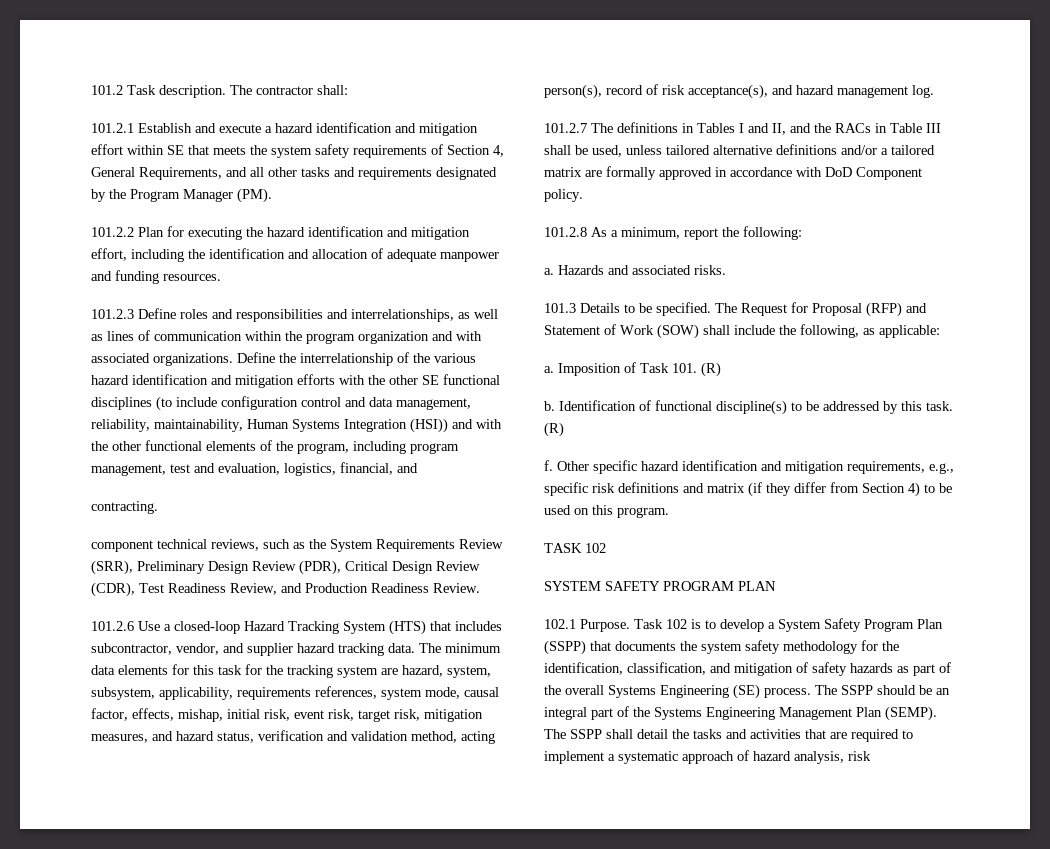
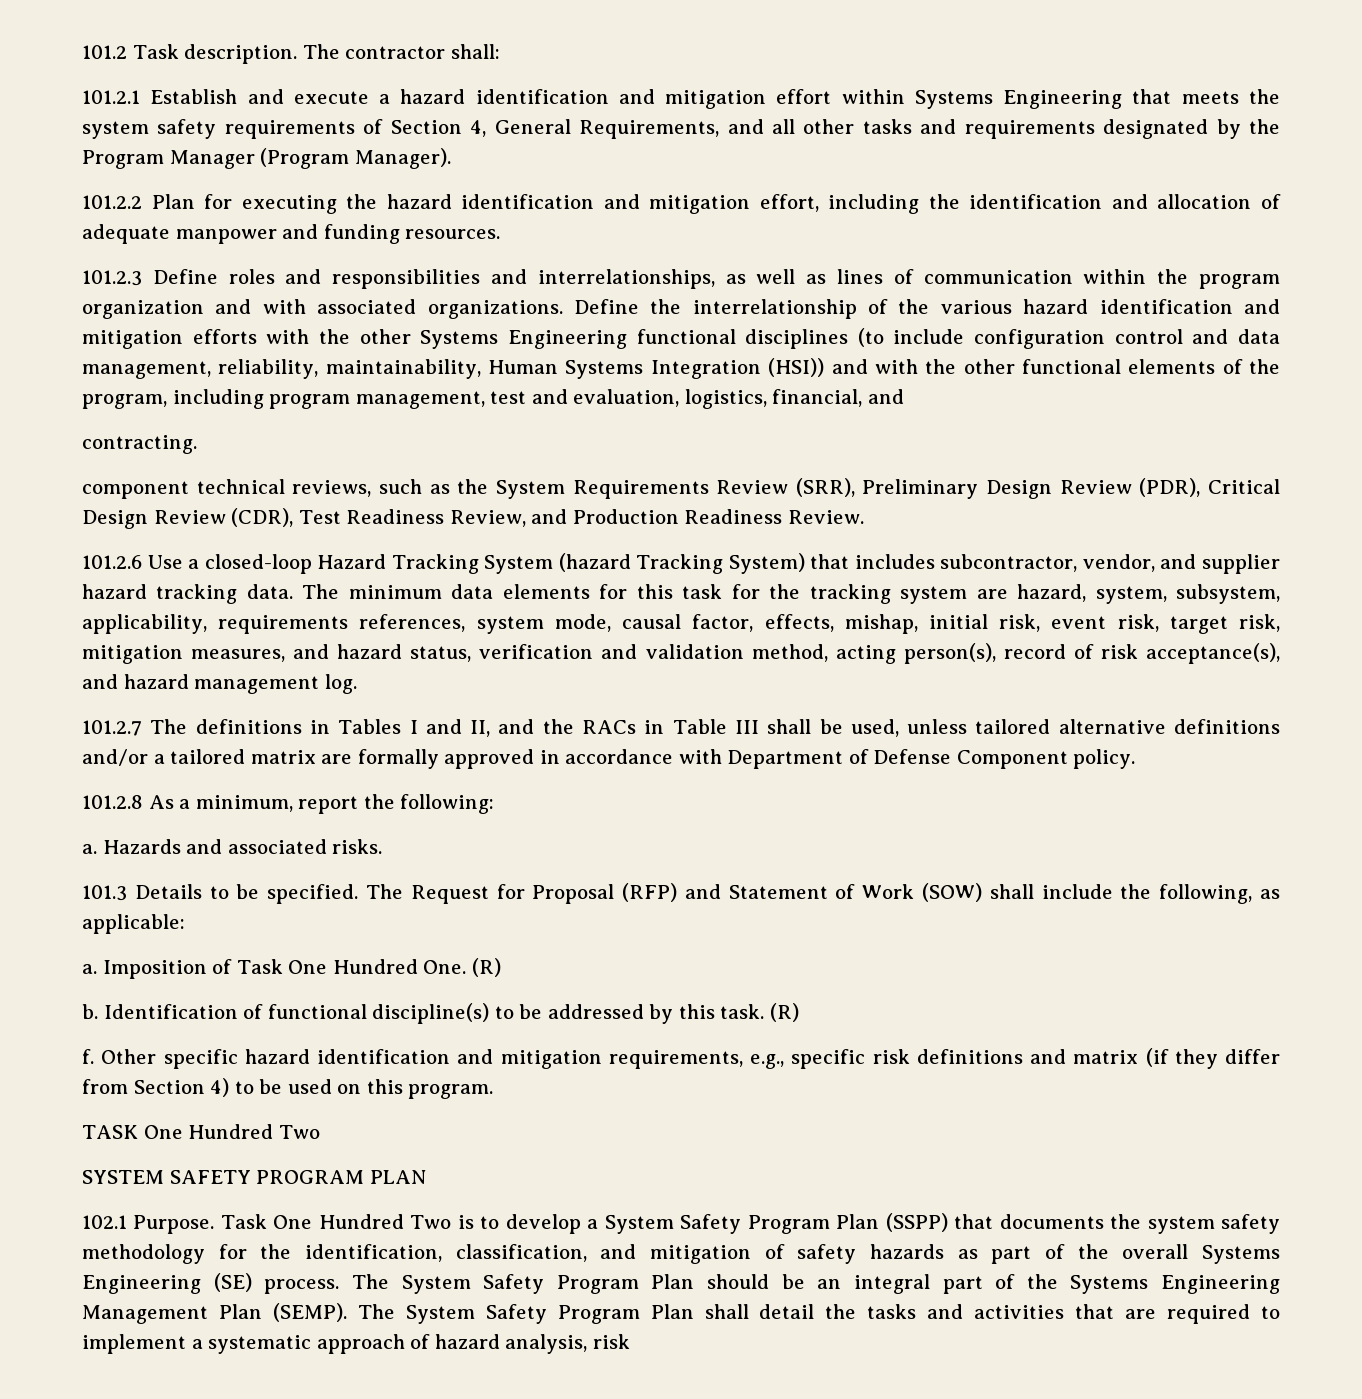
[167,145,184,155] SE -> [914,90,1123,109] Systems Engineering
[237,188,272,203] (PM). -> [260,148,451,169] (Program Manager).
[422,375,439,385] SE -> [420,330,627,349] Systems Engineering
[389,620,426,635] (HTS) -> [558,553,805,574] (hazard Tracking System)
[825,167,852,177] DoD -> [727,749,952,769] Department of Defense
[672,363,697,373] 101. -> [288,959,467,974] One Hundred One.
[585,543,606,553] 102 -> [143,1124,320,1139] One Hundred Two
[666,619,687,629] 102 -> [273,1214,452,1229] One Hundred Two
[841,685,873,695] SSPP -> [401,1274,695,1294] System Safety Program Plan
[570,729,602,739] SSPP -> [405,1304,694,1324] System Safety Program Plan

